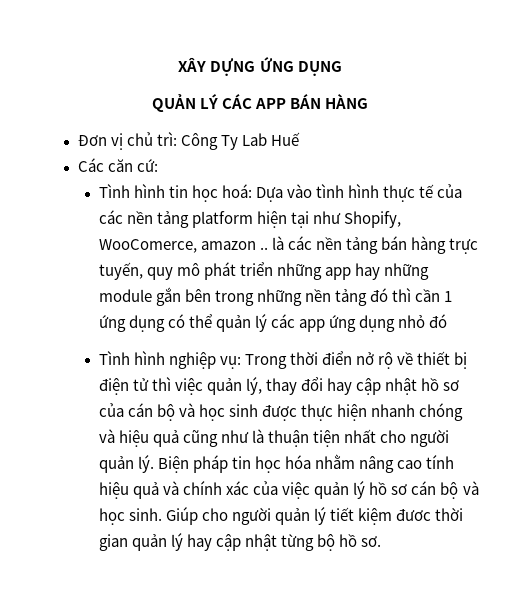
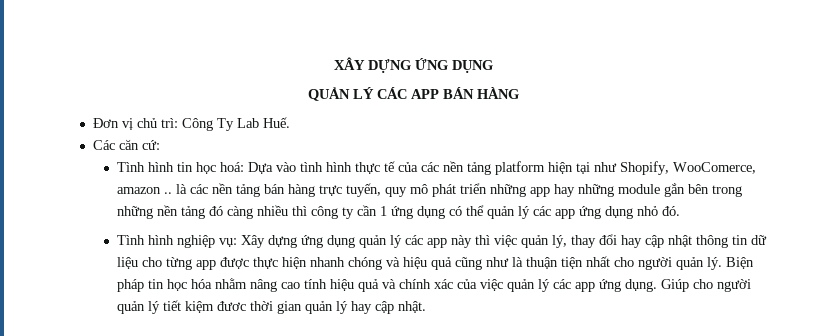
[271,132,301,146] Huế -> [262,117,290,128] Huế.
[392,288,412,302] thì -> [226,205,354,219] càng nhiều thì công ty
[429,314,448,328] đó -> [661,206,680,216] đó.
[245,351,468,369] [98,378,149,395] Trong thời điển nở rộ về thiết bị điện tử -> [240,235,472,248] Xây dựng ứng dụng quản lý các app này
[421,378,460,391] [98,403,259,421] hồ sơ của cán bộ và học sinh -> [695,235,767,248] [116,257,216,270] thông tin dữ liệu cho từng app
[369,481,479,499] [98,508,162,525] hồ sơ cán bộ và học sinh. -> [552,279,657,292] các app ứng dụng.
[245,534,382,551] nhật từng bộ hồ sơ. -> [397,301,426,313] nhật.

